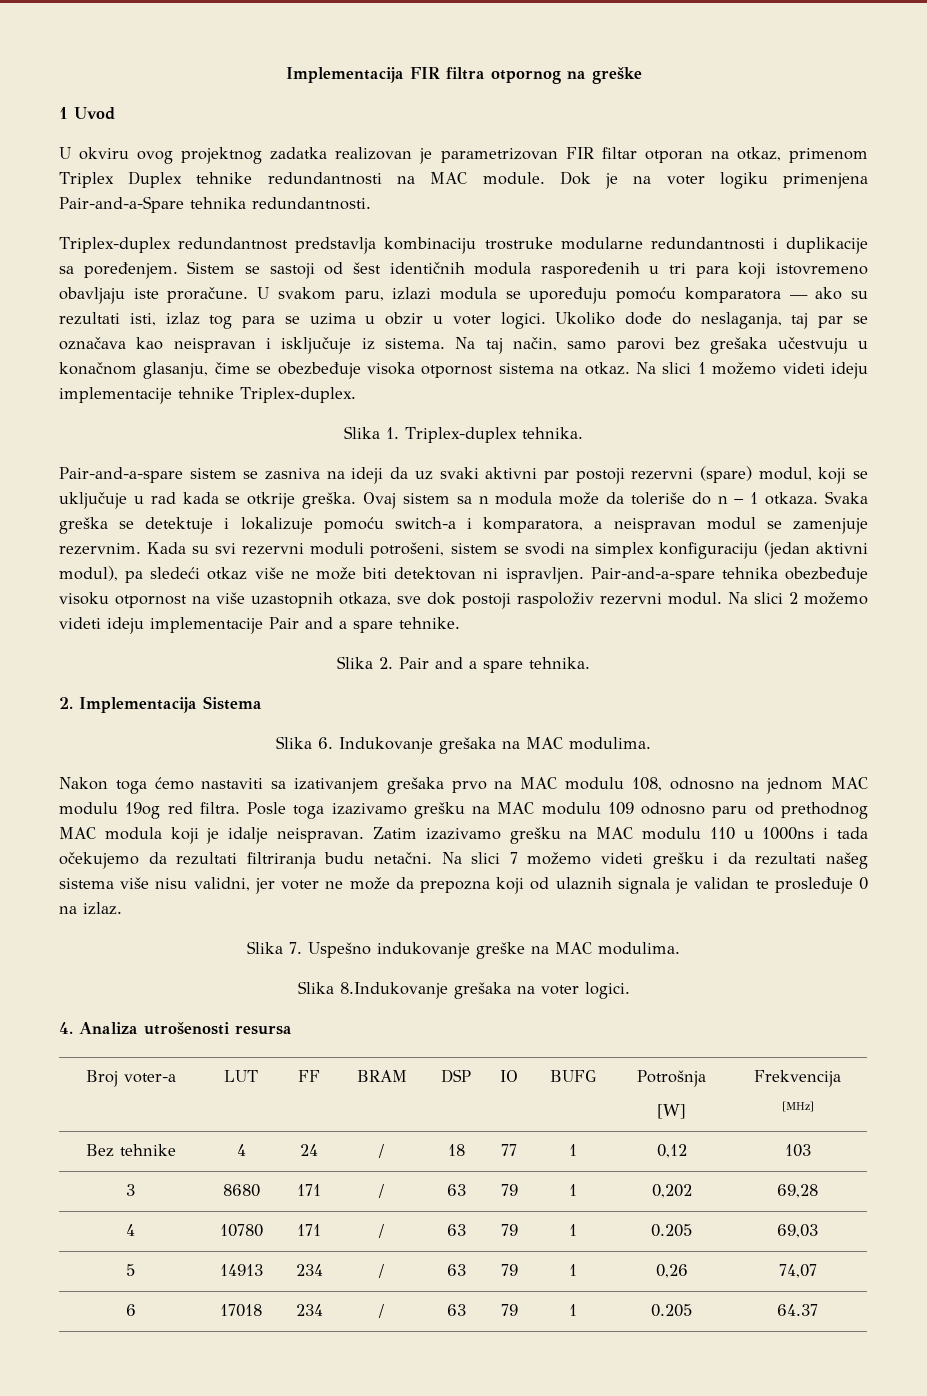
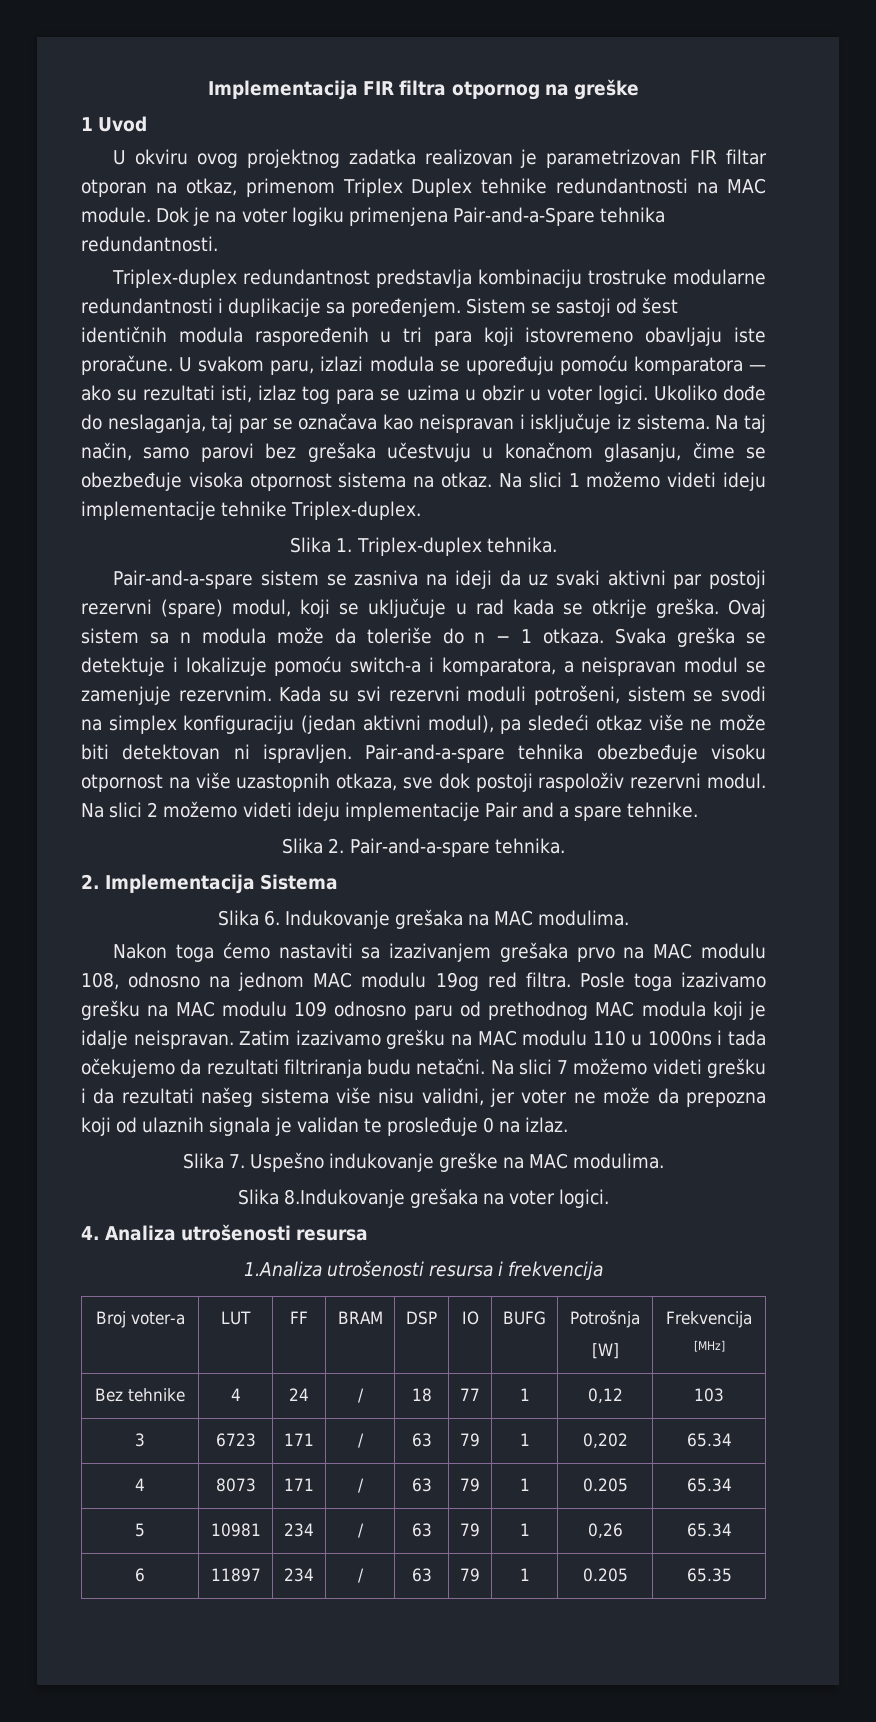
[399,657,523,673] Pair and a spare -> [349,838,490,857] Pair-and-a-spare
[294,778,379,794] izativanjem -> [389,943,492,962] izazivanjem
(292, 1030) none -> [243,1260,604,1280] // 1.Analiza utrošenosti resursa i frekvencija
[222,1184,260,1197] 8680 -> [215,1433,256,1447] 6723
[777,1184,818,1198] [125,1224,135,1236] [219,1224,263,1237] 69,28 // 4 | 10780 -> [686,1433,732,1447] [135,1478,145,1491] [215,1478,256,1492] 65.34 // 4 | 8073
[777,1224,818,1238] 69,03 -> [686,1478,732,1492] 65.34
[219,1264,263,1276] 14913 -> [210,1523,261,1537] 10981
[778,1264,817,1278] 74,07 -> [686,1523,732,1537] 65.34
[220,1304,262,1317] 17018 -> [210,1568,261,1582] 11897
[777,1304,818,1316] 64.37 -> [686,1568,732,1582] 65.35

